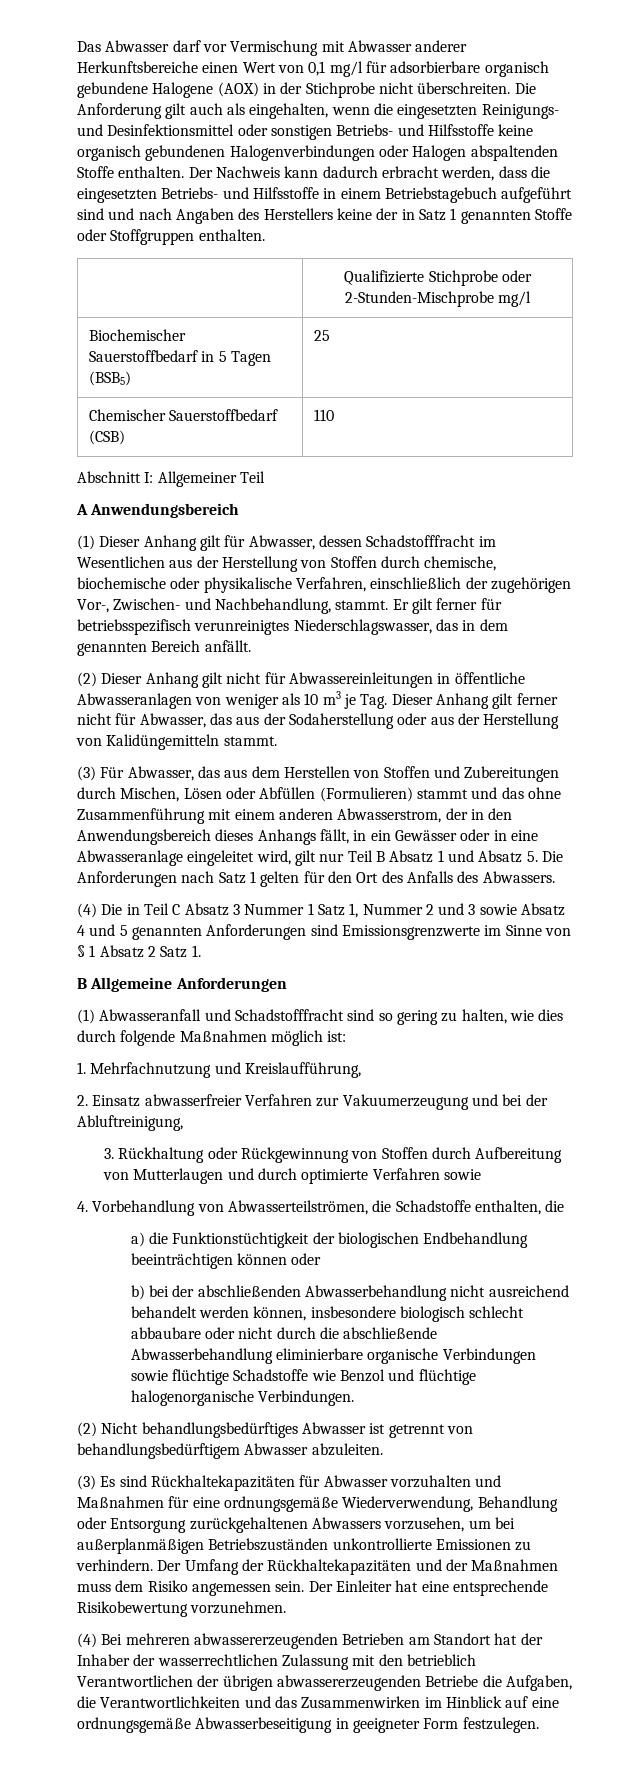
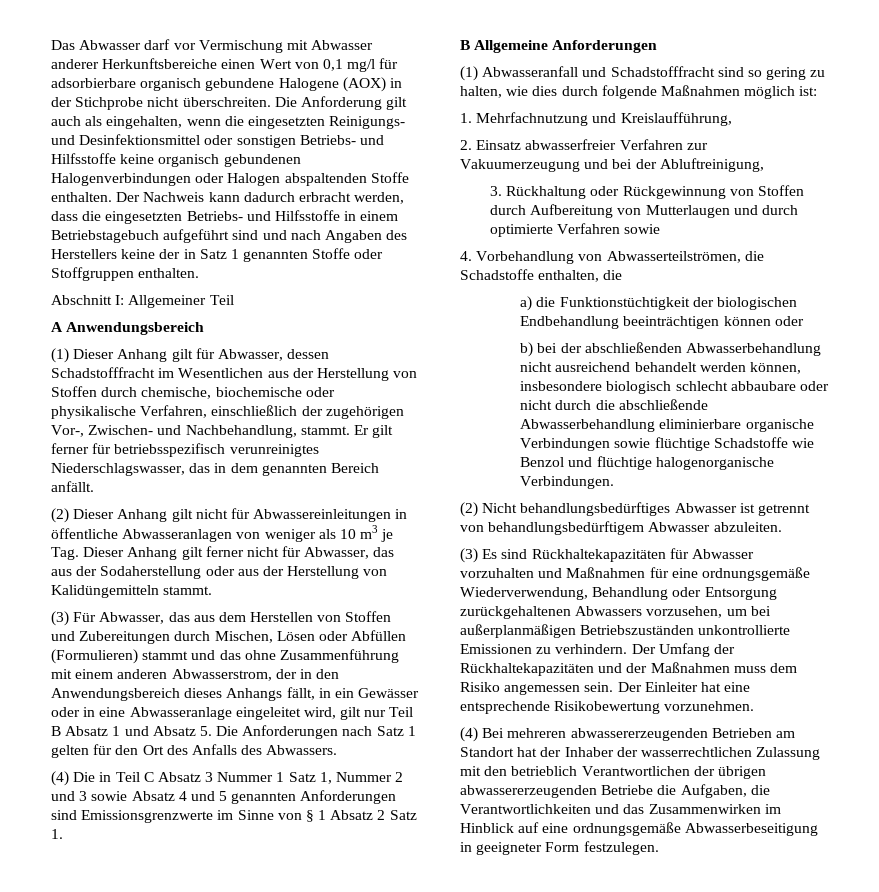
[344,270,532,286] [344,291,532,307] [89,329,187,341] [89,350,272,366] [89,371,132,386] [314,330,331,341] [89,409,279,421] [89,430,126,445] [314,409,335,421] // | Qualifizierte Stichprobe oder 2-Stunden-Mischprobe mg/l // Biochemischer Sauerstoffbedarf in 5 Tagen (BSB5) | 25 // Chemischer Sauerstoffbedarf (CSB) | 110 -> (200, 273) none

